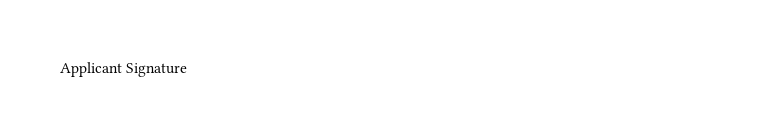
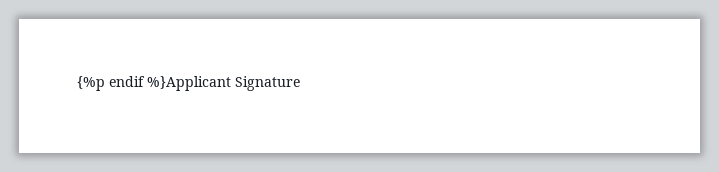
[60,62,122,77] Applicant -> [77,76,231,91] {%p endif %}Applicant

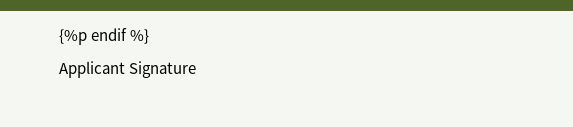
[147,76,231,91] %}Applicant -> [130,29,150,44] [59,61,125,78] %} // Applicant

